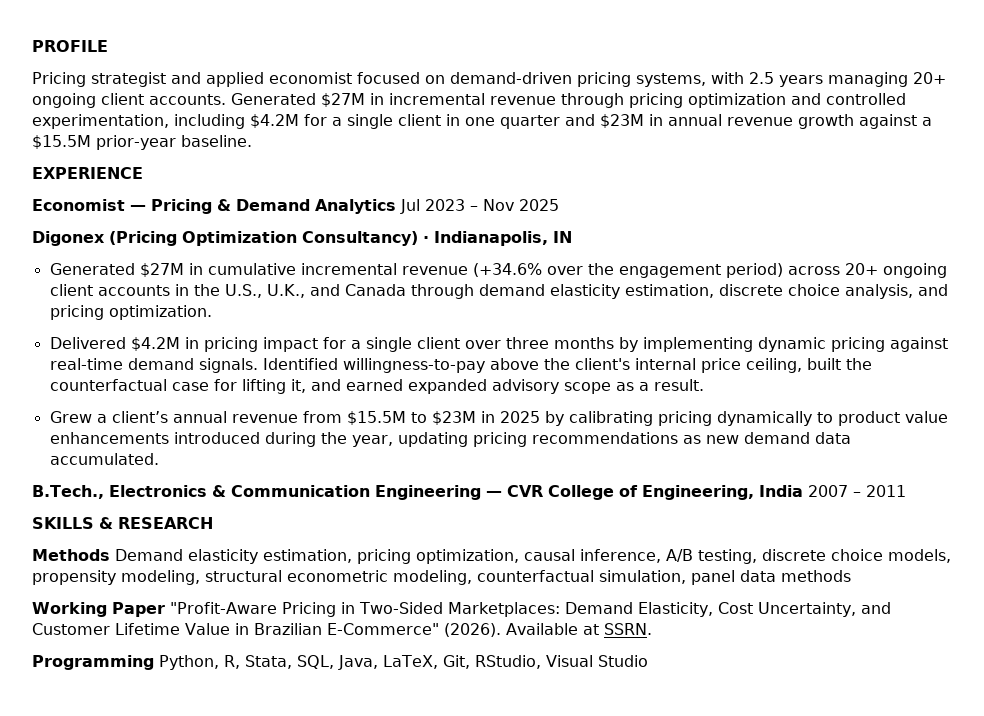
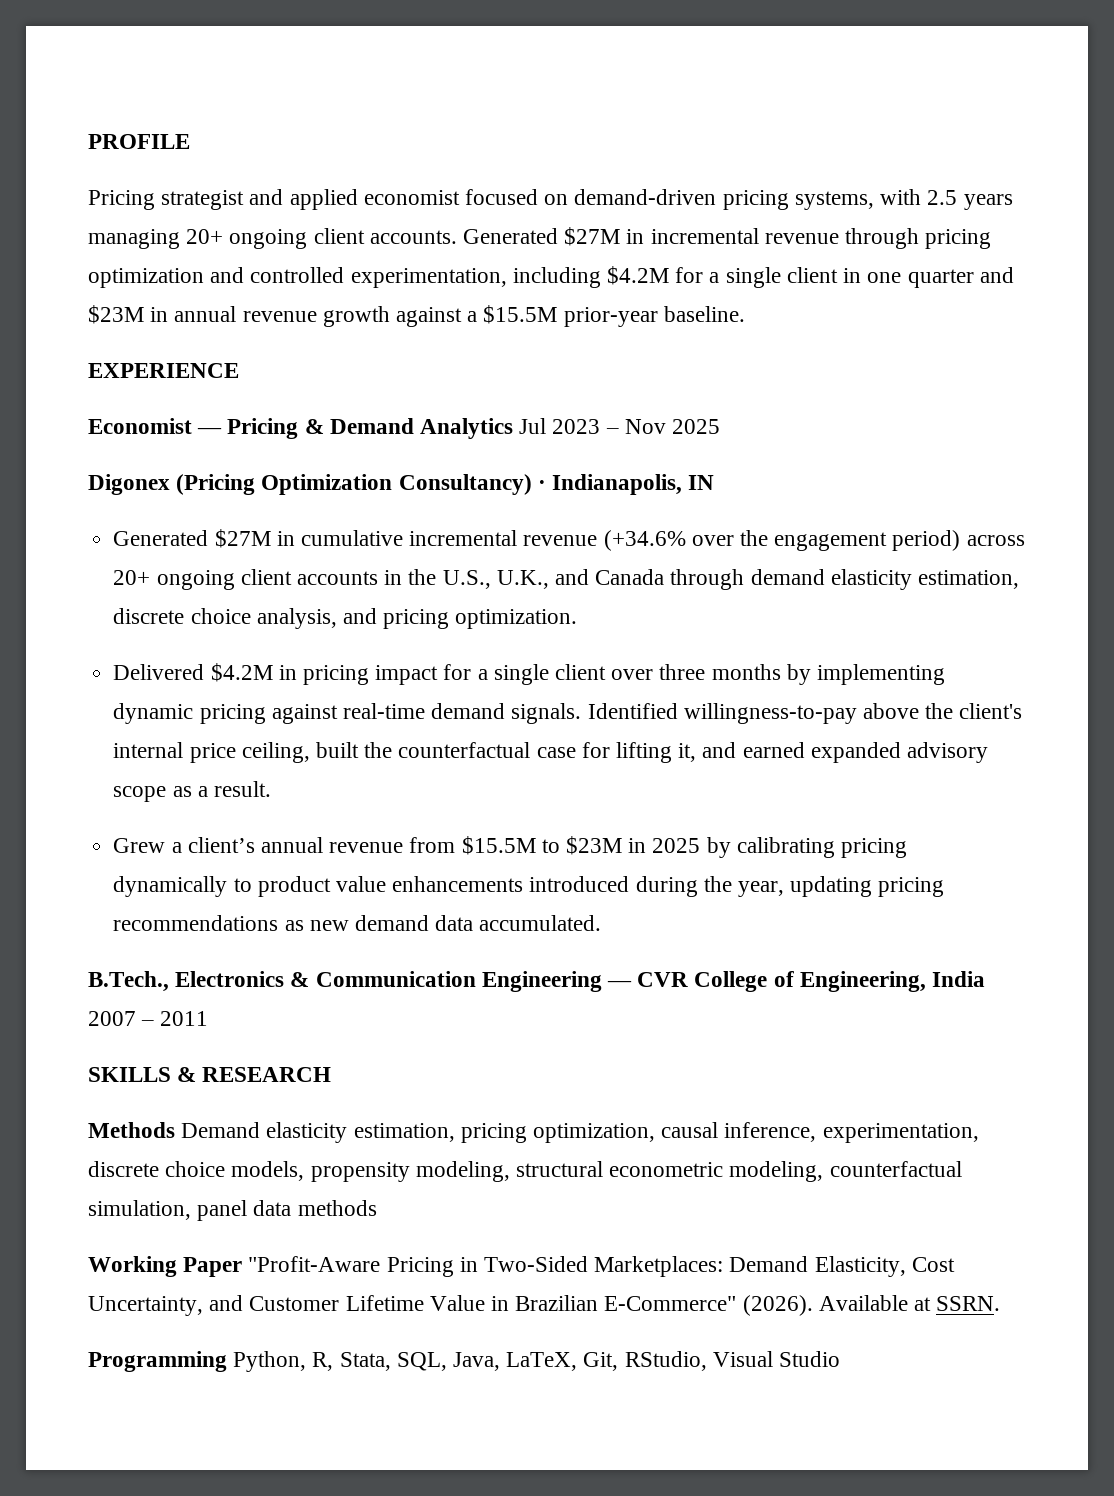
[666,549,757,564] A/B testing, -> [822,1123,979,1143] experimentation,

